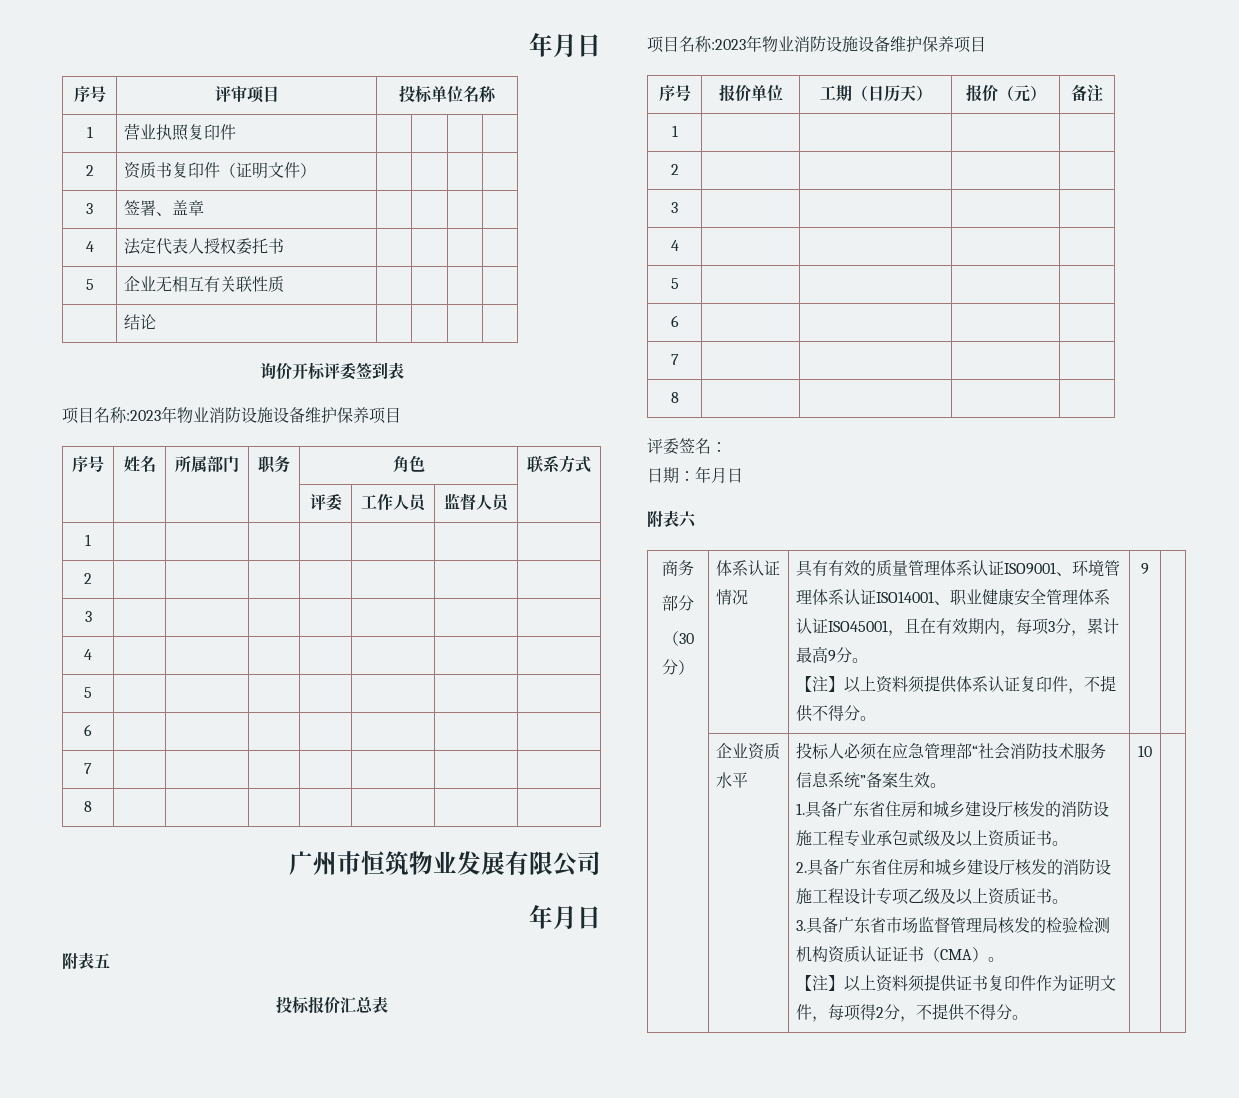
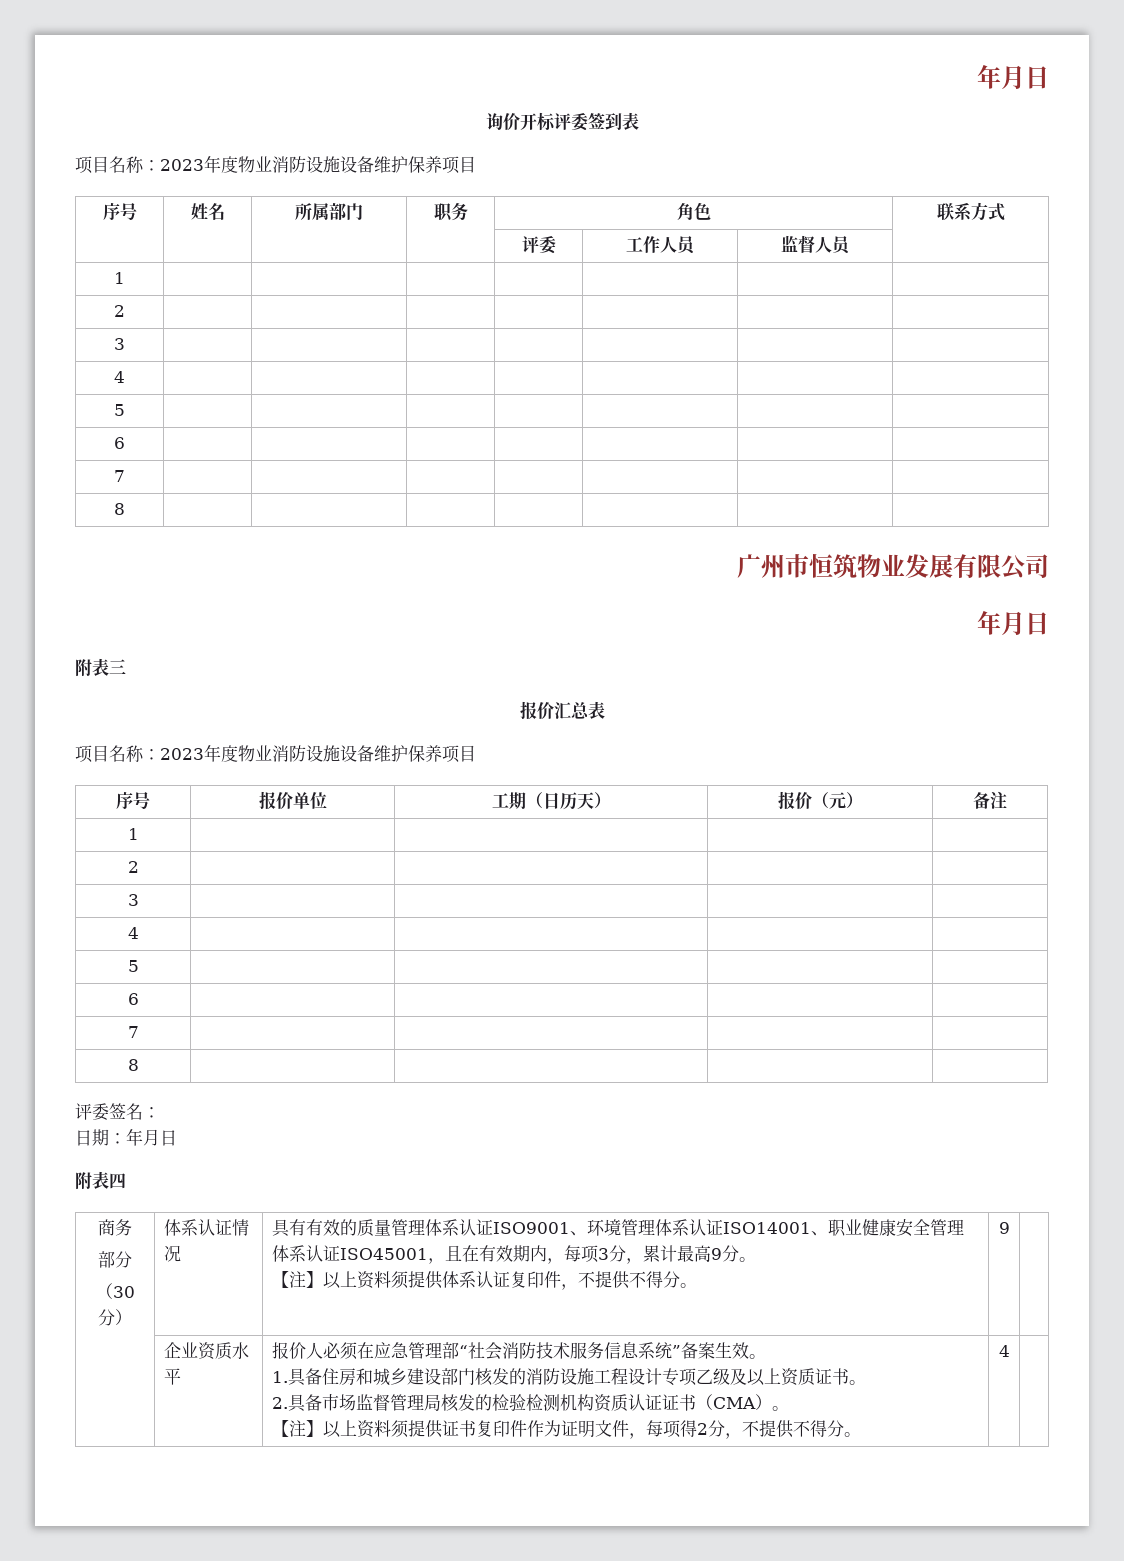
[529,32,601,58] [73,86,106,102] [214,86,279,103] [399,85,497,103] [86,126,93,138] [124,123,237,141] [85,165,94,176] [124,162,317,179] [86,203,93,214] [124,200,205,216] [85,241,94,252] [124,238,285,255] [85,279,94,290] [124,276,285,293] [124,314,157,330] 年月日 // 序号 | 评审项目 | 投标单位名称 // 1 | 营业执照复印件 | | | | // 2 | 资质书复印件（证明文件） | | | | // 3 | 签署、盖章 | | | | // 4 | 法定代表人授权委托书 | | | | // 5 | 企业无相互有关联性质 | | | | // | 结论 | | | | -> [977,64,1049,90] 年月日
[126,406,177,423] :2023年 -> [143,155,238,173] ：2023年度
[94,953,110,968] [275,996,310,1013] 五 // 投标 -> [109,659,126,674] 三 //
[711,35,762,52] :2023年 -> [143,744,238,762] ：2023年度
[679,511,697,528] 六 -> [109,1173,126,1189] 四
[796,742,830,760] 投标 -> [271,1342,306,1359] 报价
[837,800,1110,818] [796,830,1069,847] [796,859,1016,876] 广东省住房和城乡建设厅核发的消防设施工程专业承包贰级及以上资质证书。 // 2.具备广东省住房和城乡建设厅 -> [321,1368,475,1386] 住房和城乡建设部门
[796,917,887,934] 3.具备广东省 -> [271,1394,322,1412] 2.具备
[1138,745,1152,757] 10 -> [998,1345,1010,1357] 4

